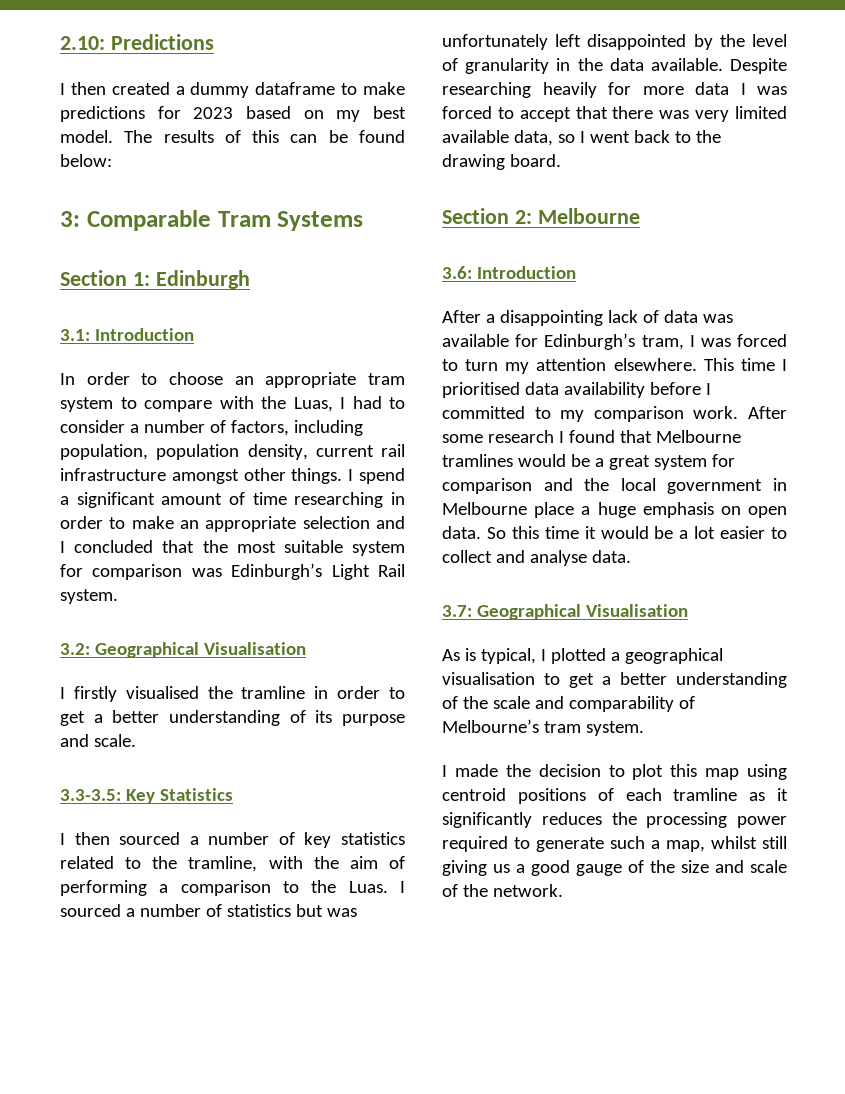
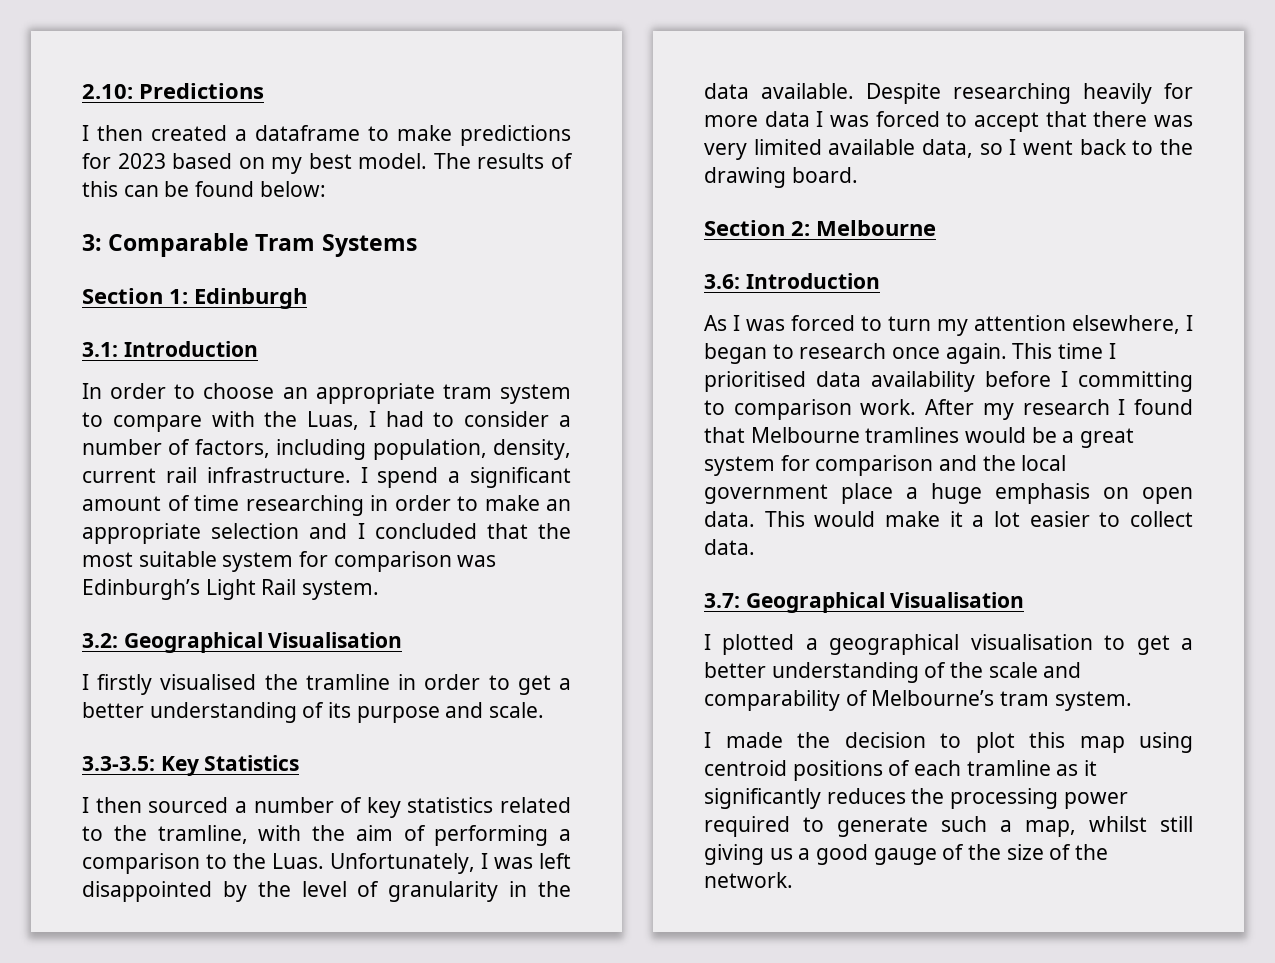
[190,82,250,98] dummy -> (247, 135) none
[156,444,240,460] population -> (487, 449) none
[60,468,343,484] infrastructure amongst other things. -> [206,467,351,483] infrastructure.
[399,881,405,893] [60,904,357,917] [442,34,548,50] I sourced a number of statistics but was unfortunately -> [330,853,533,874] Unfortunately, I was
[442,310,733,326] [442,333,684,350] After a disappointing lack of data was available for Edinburgh’s tram, -> [704,315,727,331] As
[613,358,697,371] elsewhere. -> [1072,315,1193,334] [704,343,1007,364] elsewhere, I began to research once again.
[442,406,585,422] committed to my -> [1078,371,1193,392] [704,400,725,415] committing to
[442,434,483,443] some -> [982,403,1014,420] my
[773,478,787,491] [442,502,527,515] in Melbourne -> (828, 494) none
[486,526,674,539] So this time it would be -> [764,511,963,527] This would make it
[495,550,587,566] and analyse -> (1193, 519) none
[442,648,536,664] As is typical, -> (1025, 600) none
[715,860,787,873] and scale -> (1044, 852) none

